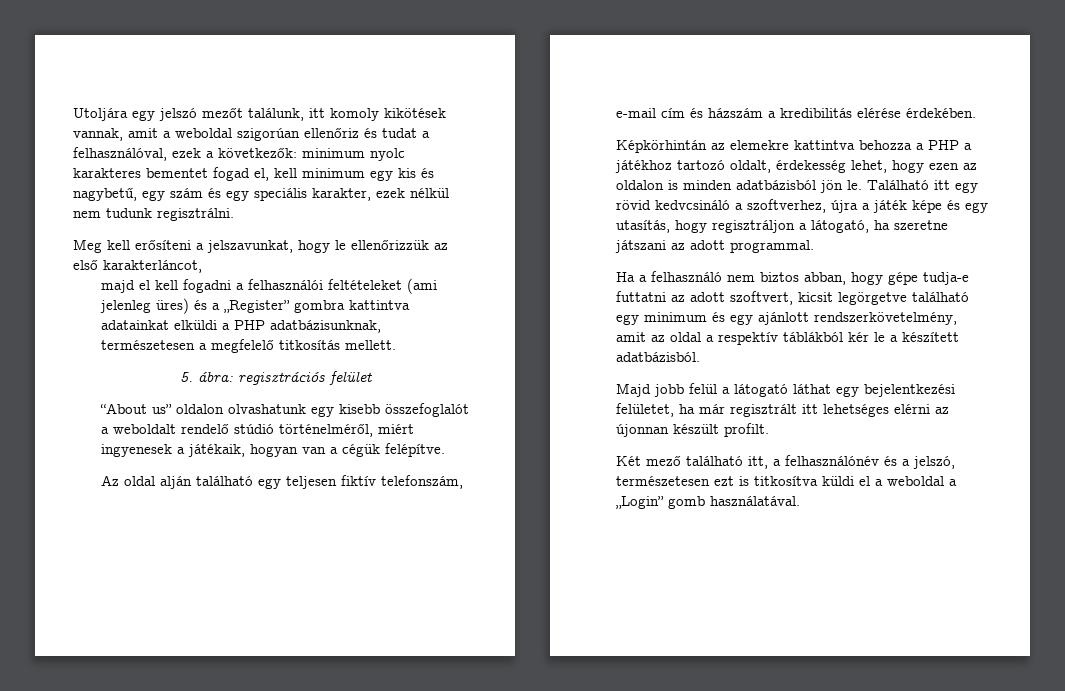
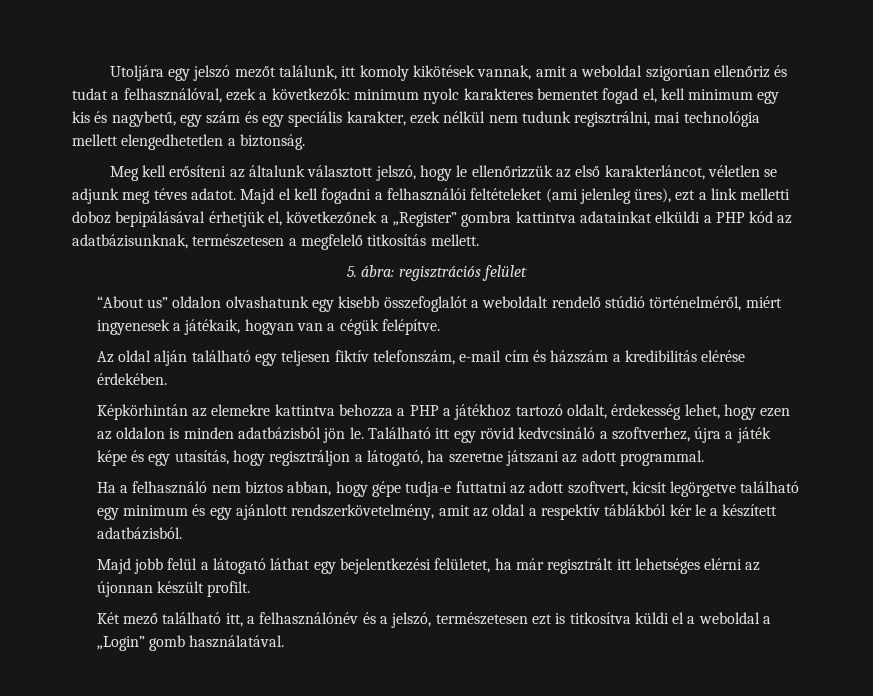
[157,208,234,221] regisztrálni. -> [574,111,760,127] [72,134,305,150] regisztrálni, mai technológia mellett elengedhetetlen a biztonság.
[196,240,293,253] a jelszavunkat, -> [229,165,416,181] az általunk választott jelszó,
[101,280,136,293] // majd -> [707,165,778,177] [72,188,275,204] véletlen se adjunk meg téves adatot. Majd
[156,298,208,314] üres) és -> [634,188,791,203] [72,211,378,227] üres), ezt a link melletti doboz bepipálásával érhetjük el, következőnek
(266, 325) none -> [749,211,793,224] kód az

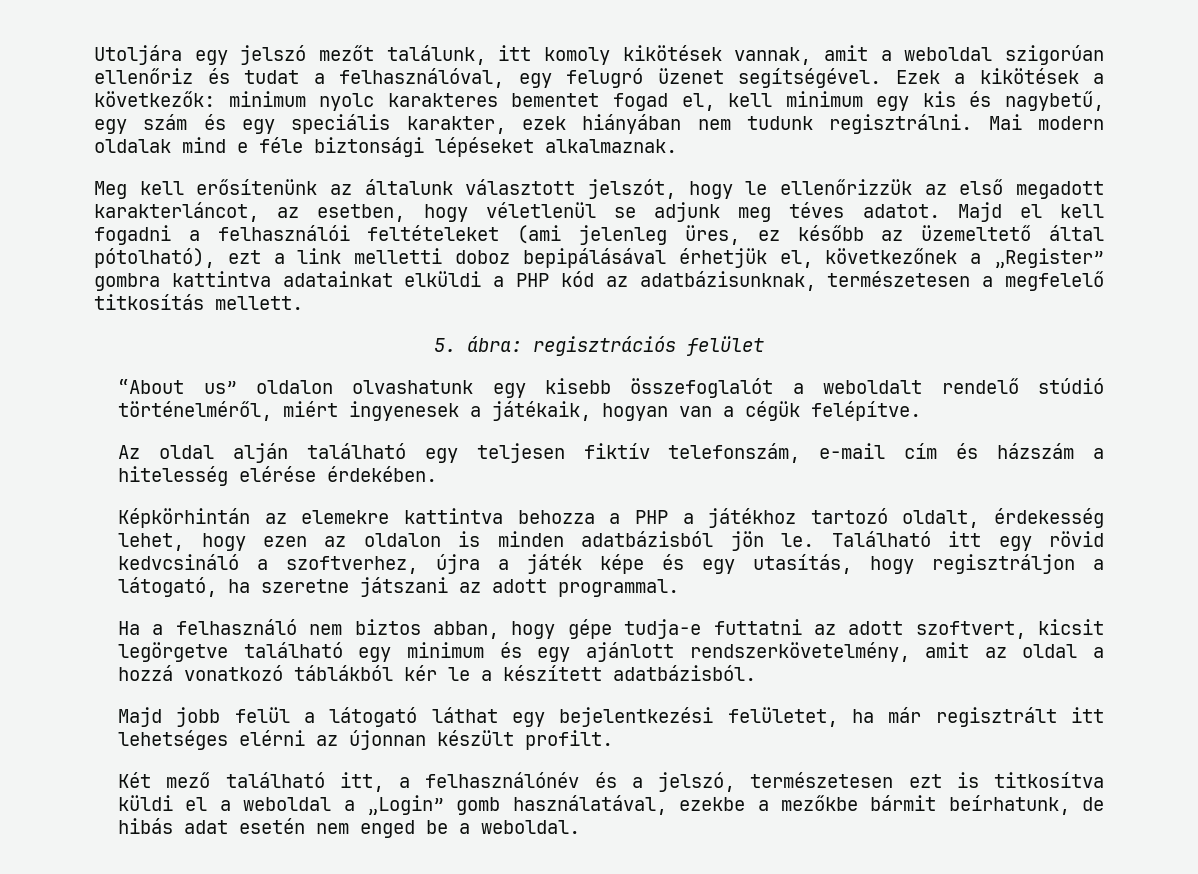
[225,88,256,101] ezek -> [518,68,1079,88] egy felugró üzenet segítségével. Ezek a kikötések
[443,111,486,123] nélkül -> [582,114,682,134] hiányában
[574,111,760,127] [72,134,305,150] regisztrálni, mai technológia mellett elengedhetetlen a biztonság. -> [829,114,1104,134] [94,137,677,157] regisztrálni. Mai modern oldalak mind e féle biztonsági lépéseket alkalmaznak.
[169,165,227,177] erősíteni -> [196,179,318,195] erősítenünk
[375,165,416,181] jelszó, -> [588,179,676,199] jelszót,
[604,165,760,180] karakterláncot, véletlen -> [1015,181,1104,199] [94,202,596,222] megadott karakterláncot, az esetben, hogy véletlenül
[634,188,672,203] üres), -> [684,225,1105,245] [94,248,215,268] üres, ez később az üzemeltető által pótolható),
[624,350,697,362] kredibilitás -> [118,466,229,486] hitelesség
[540,504,600,520] respektív -> [118,665,284,681] hozzá vonatkozó
[189,635,285,648] használatával. -> [512,795,1104,815] [118,818,581,838] használatával, ezekbe a mezőkbe bármit beírhatunk, de hibás adat esetén nem enged be a weboldal.

